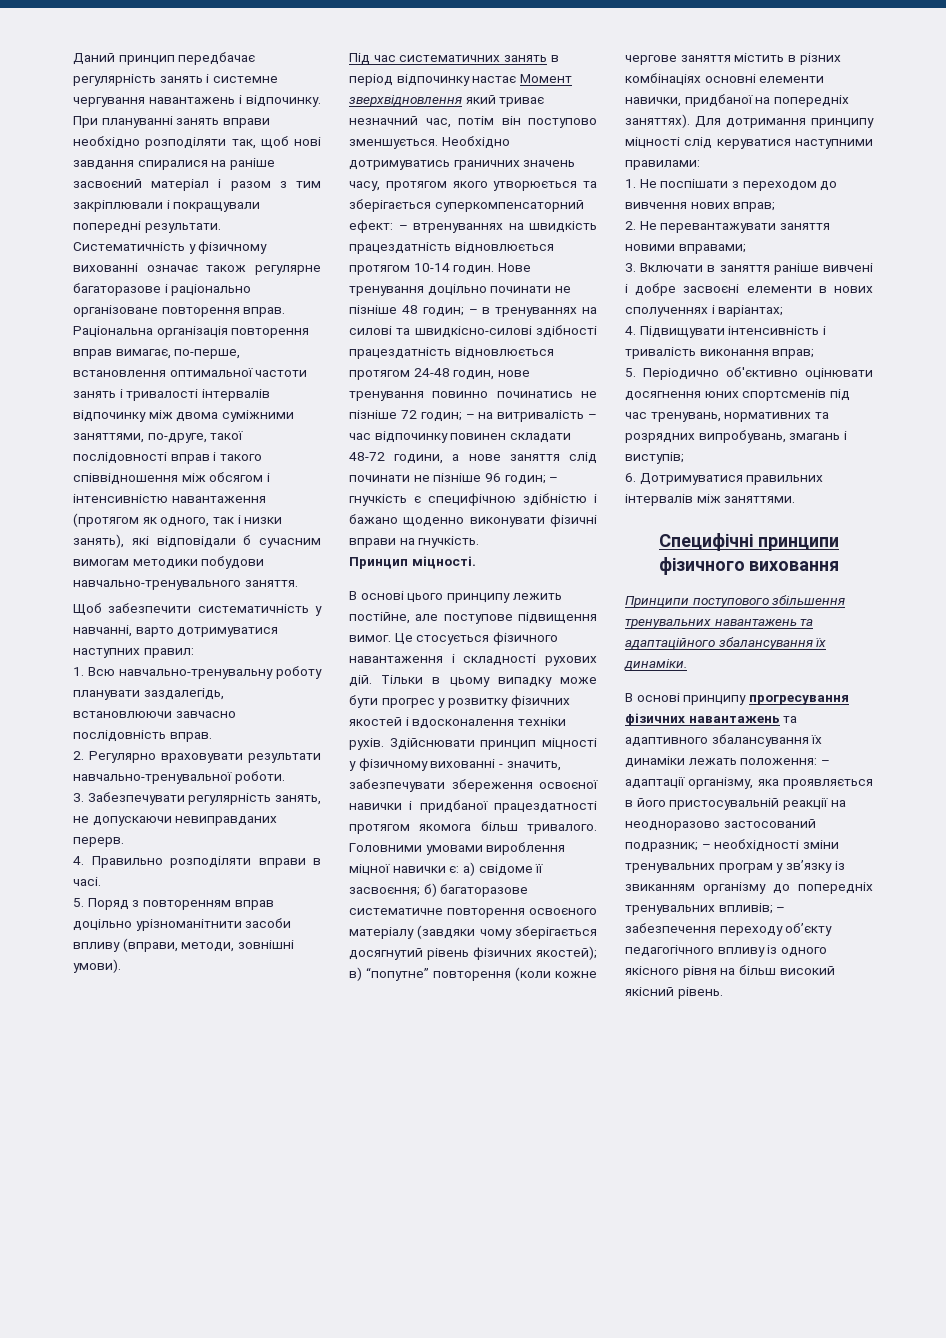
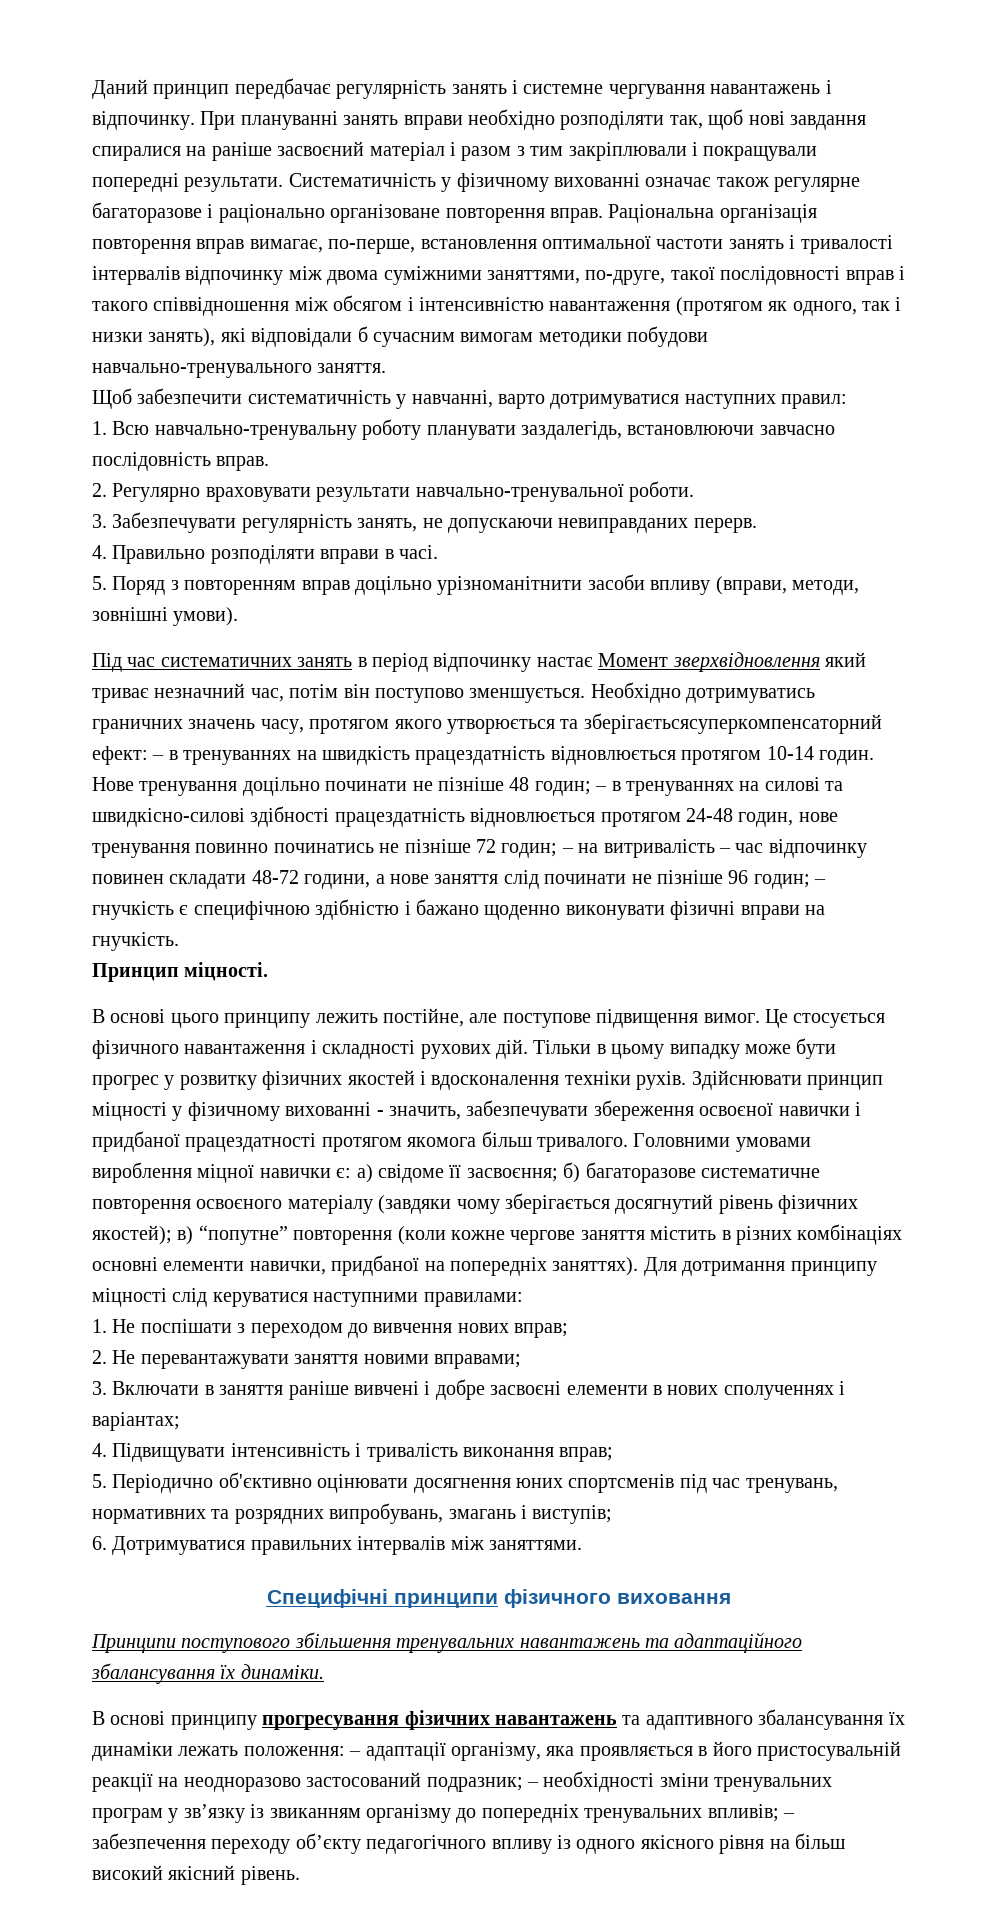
[349,199,584,212] [349,220,503,233] зберігається суперкомпенсаторний ефект: – втренуваннях -> [583,713,882,734] [92,746,292,765] зберігаєтьсясуперкомпенсаторний ефект: – в тренуваннях

